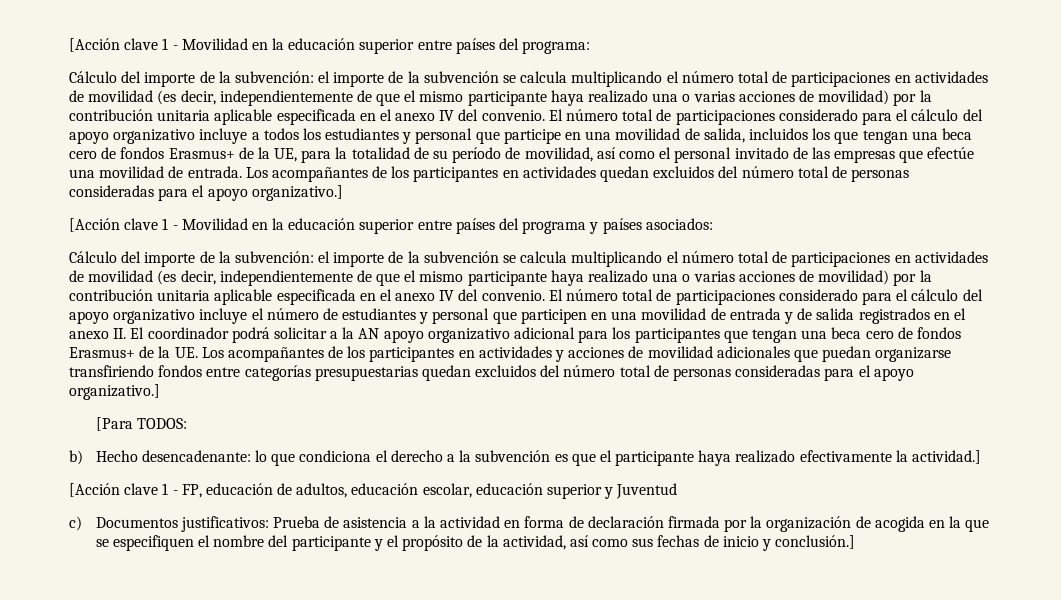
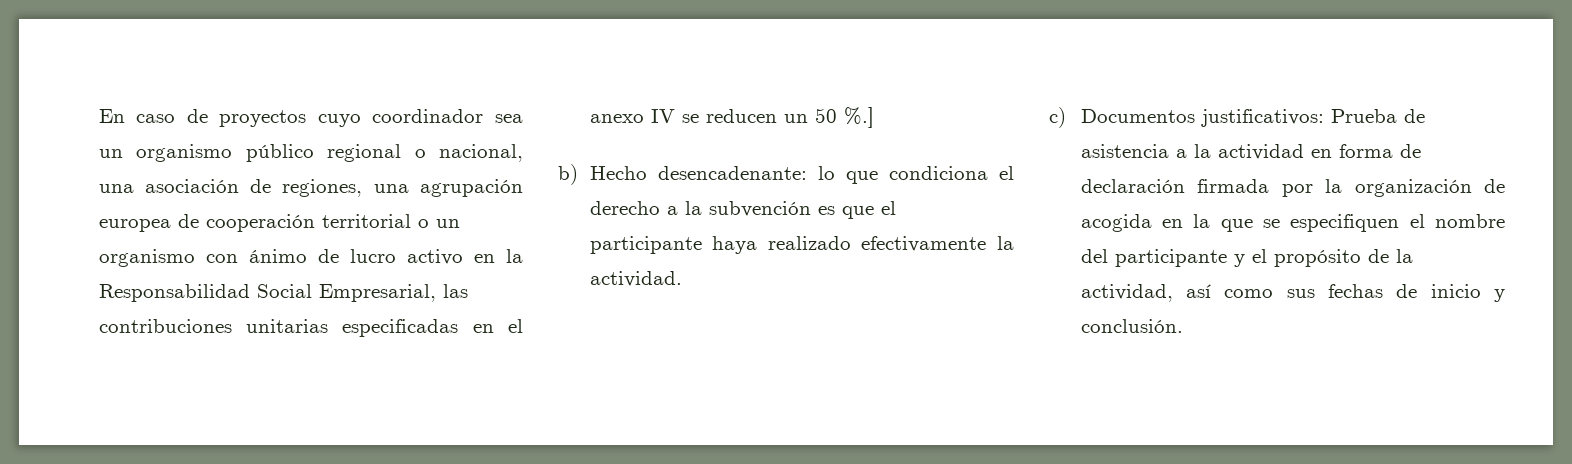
[69,38,591,54] [69,71,988,87] [69,90,932,106] [69,109,983,125] [69,128,972,144] [69,147,975,163] [69,166,910,182] [69,185,343,201] [69,218,713,234] [69,251,988,267] [69,270,932,286] [69,289,983,305] [69,308,966,324] [69,327,961,343] [69,346,952,362] [69,365,914,381] [69,384,160,400] [95,417,187,431] [Acción clave 1 - Movilidad en la educación superior entre países del programa: // Cálculo del importe de la subvención: el importe de la subvención se calcula multiplicando el número total de participaciones en actividades de movilidad (es decir, independientemente de que el mismo participante haya realizado una o varias acciones de movilidad) por la contribución unitaria aplicable especificada en el anexo IV del convenio. El número total de participaciones considerado para el cálculo del apoyo organizativo incluye a todos los estudiantes y personal que participe en una movilidad de salida, incluidos los que tengan una beca cero de fondos Erasmus+ de la UE, para la totalidad de su período de movilidad, así como el personal invitado de las empresas que efectúe una movilidad de entrada. Los acompañantes de los participantes en actividades quedan excluidos del número total de personas consideradas para el apoyo organizativo.] // [Acción clave 1 - Movilidad en la educación superior entre países del programa y países asociados: // Cálculo del importe de la subvención: el importe de la subvención se calcula multiplicando el número total de participaciones en actividades de movilidad (es decir, independientemente de que el mismo participante haya realizado una o varias acciones de movilidad) por la contribución unitaria aplicable especificada en el anexo IV del convenio. El número total de participaciones considerado para el cálculo del apoyo organizativo incluye el número de estudiantes y personal que participen en una movilidad de entrada y de salida registrados en el anexo II. El coordinador podrá solicitar a la AN apoyo organizativo adicional para los participantes que tengan una beca cero de fondos Erasmus+ de la UE. Los acompañantes de los participantes en actividades y acciones de movilidad adicionales que puedan organizarse transfiriendo fondos entre categorías presupuestarias quedan excluidos del número total de personas consideradas para el apoyo organizativo.] // [Para TODOS: -> [98,109,523,127] [98,144,523,162] [98,179,523,197] [98,214,460,232] [98,249,524,267] [98,284,468,302] [98,319,523,337] [589,107,874,128] En caso de proyectos cuyo coordinador sea un organismo público regional o nacional, una asociación de regiones, una agrupación europea de cooperación territorial o un organismo con ánimo de lucro activo en la Responsabilidad Social Empresarial, las contribuciones unitarias especificadas en el anexo IV se reducen un 50 %.]
[912,450,982,464] [69,483,678,499] actividad.] // [Acción clave 1 - FP, educación de adultos, educación escolar, educación superior y Juventud -> [589,271,682,287] actividad.
[775,535,856,549] conclusión.] -> [1080,319,1183,333] conclusión.

